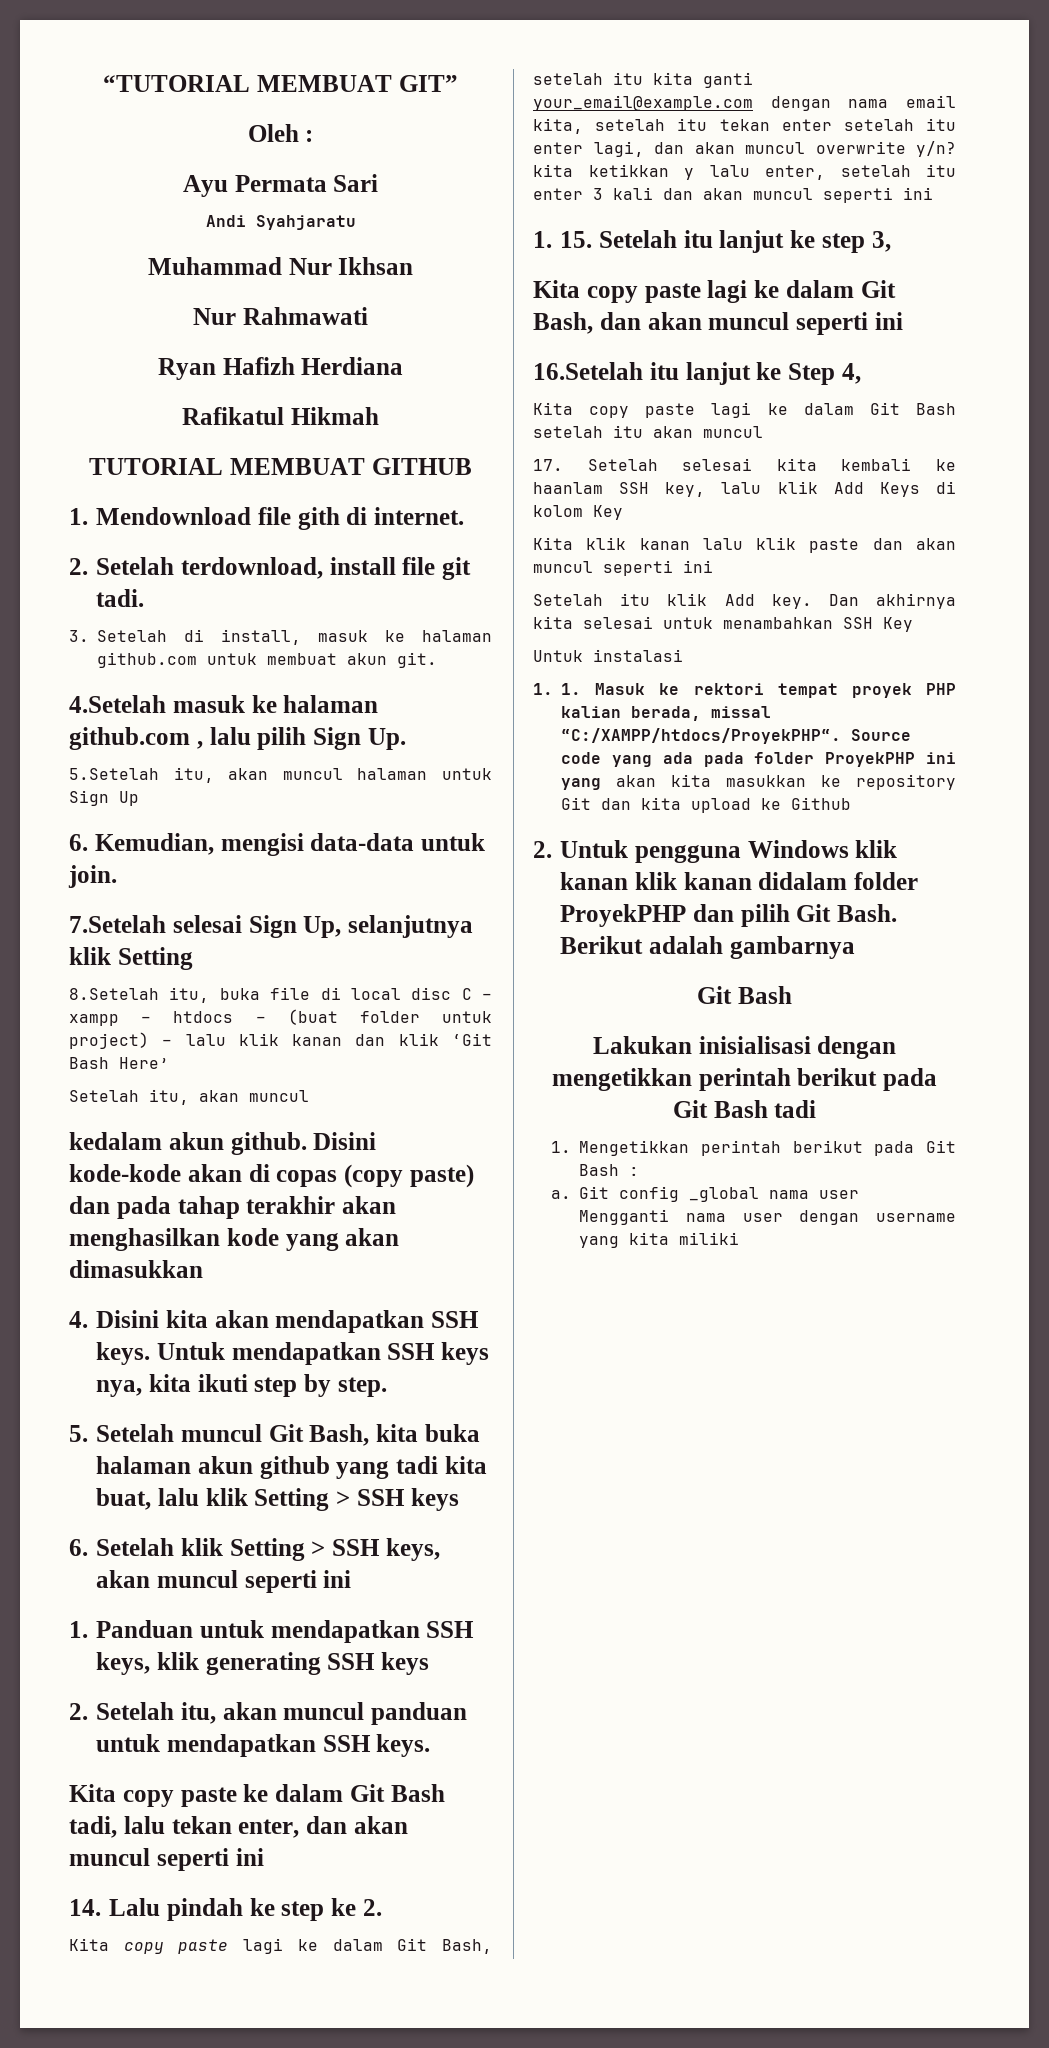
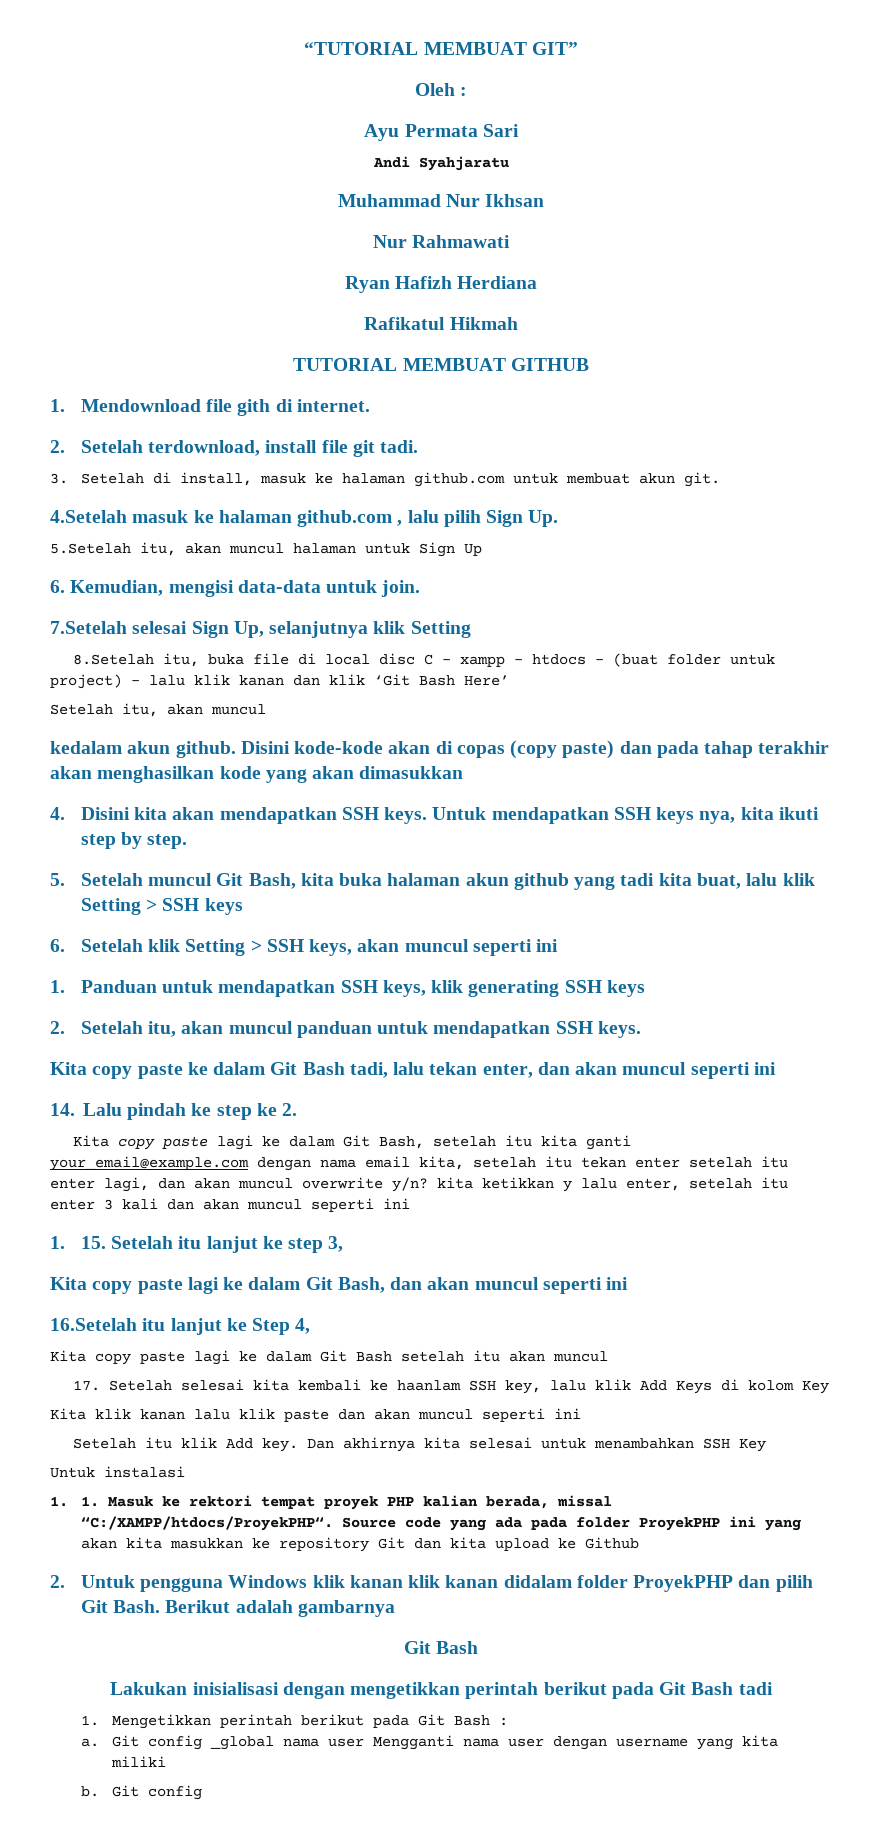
(740, 1238) none -> [80,1785,202,1800] // b. Git config

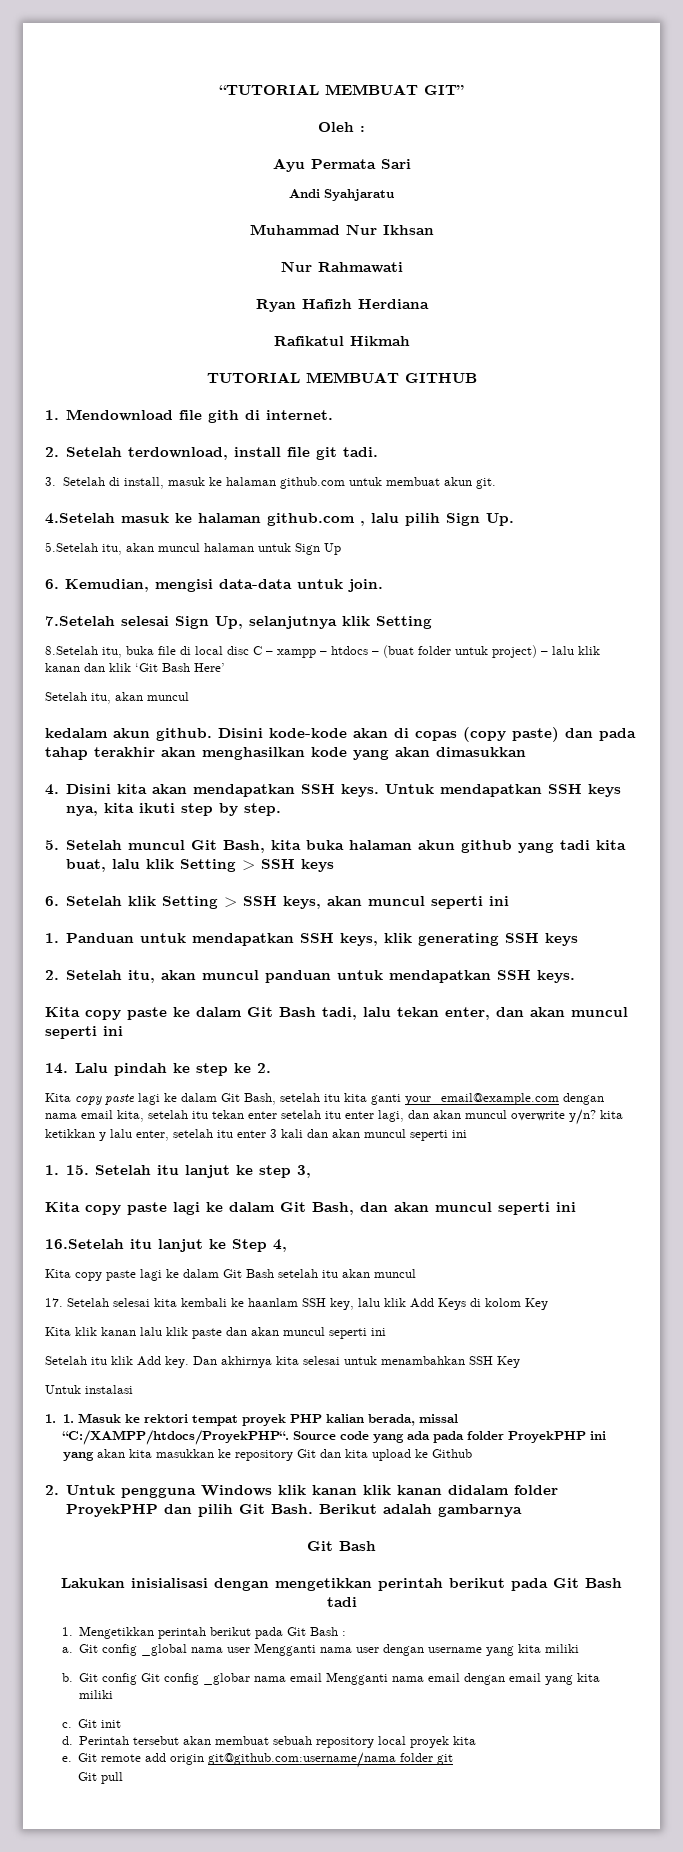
(202, 1792) none -> [141,1672,601,1685] [79,1690,114,1699] [61,1719,122,1728] [61,1736,477,1748] [61,1752,454,1768] [78,1772,124,1784] Git config _globar nama email Mengganti nama email dengan email yang kita miliki // c. Git init // d. Perintah tersebut akan membuat sebuah repository local proyek kita // e. Git remote add origin git@github.com:username/nama folder git // Git pull

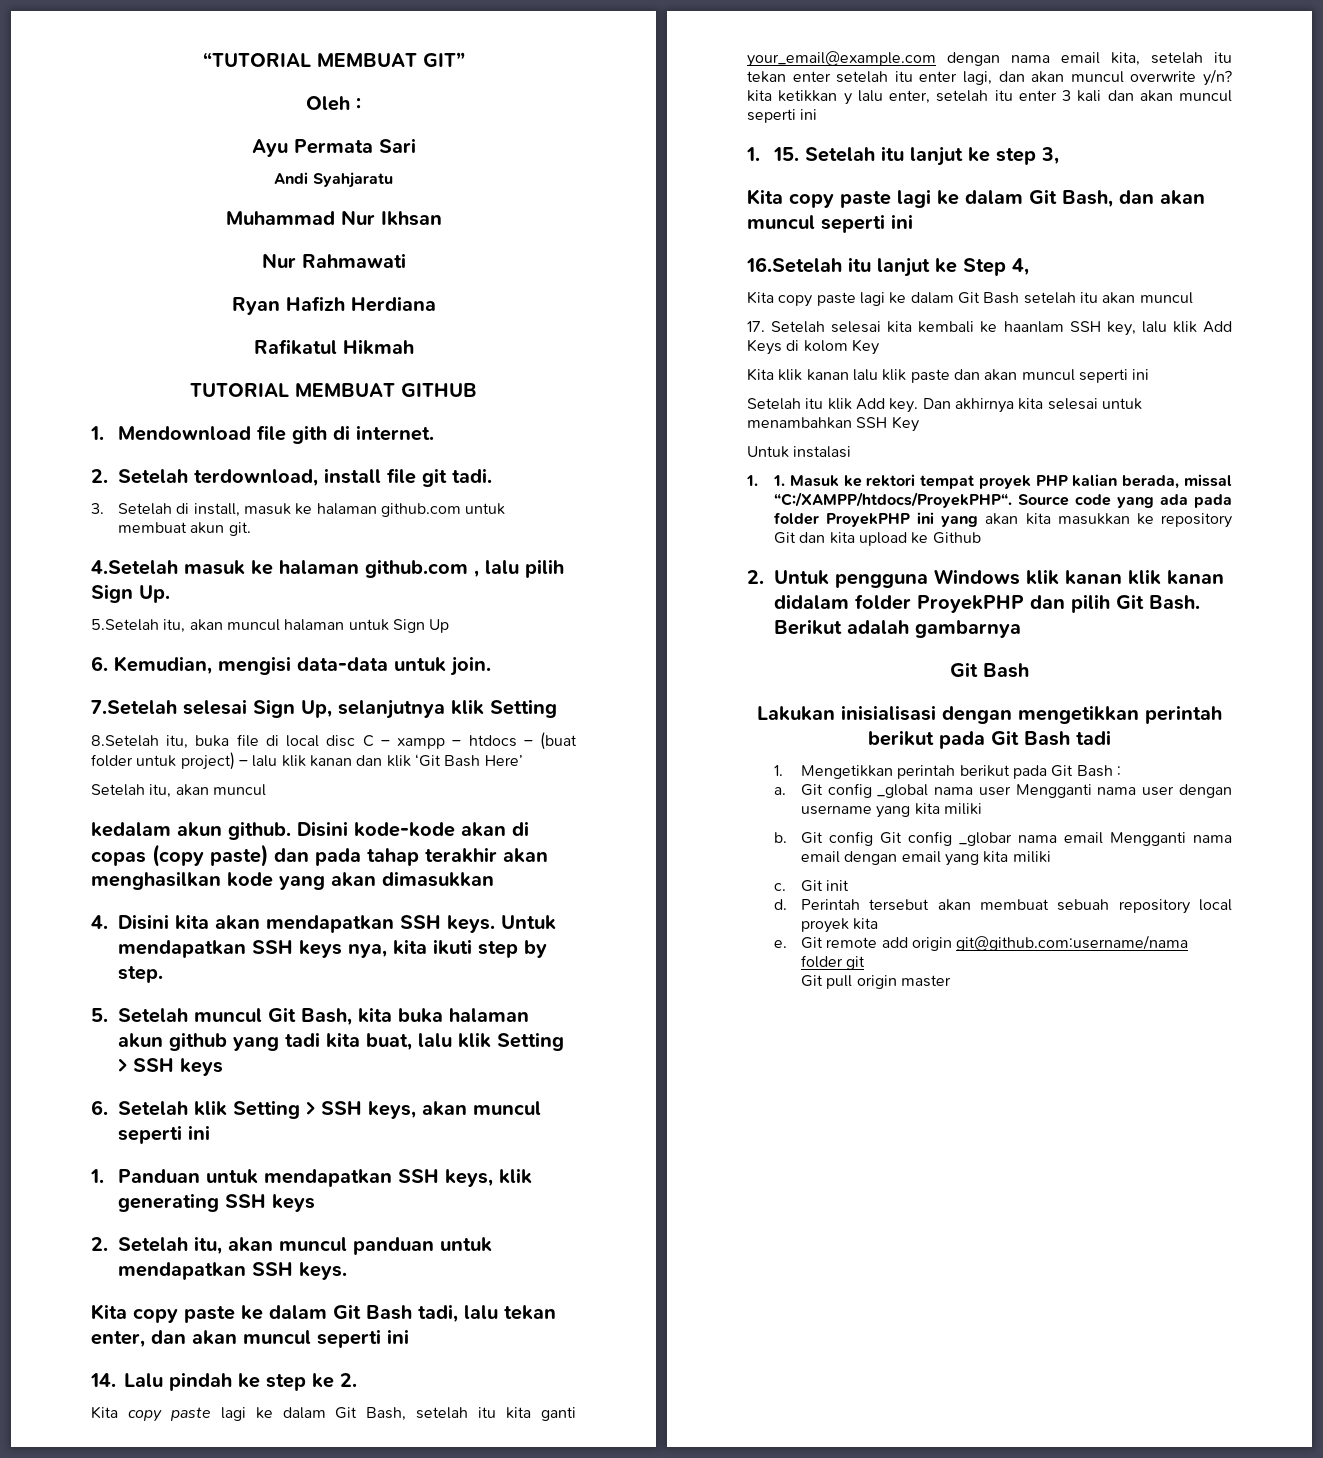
(124, 1778) none -> [856,975,951,989] origin master

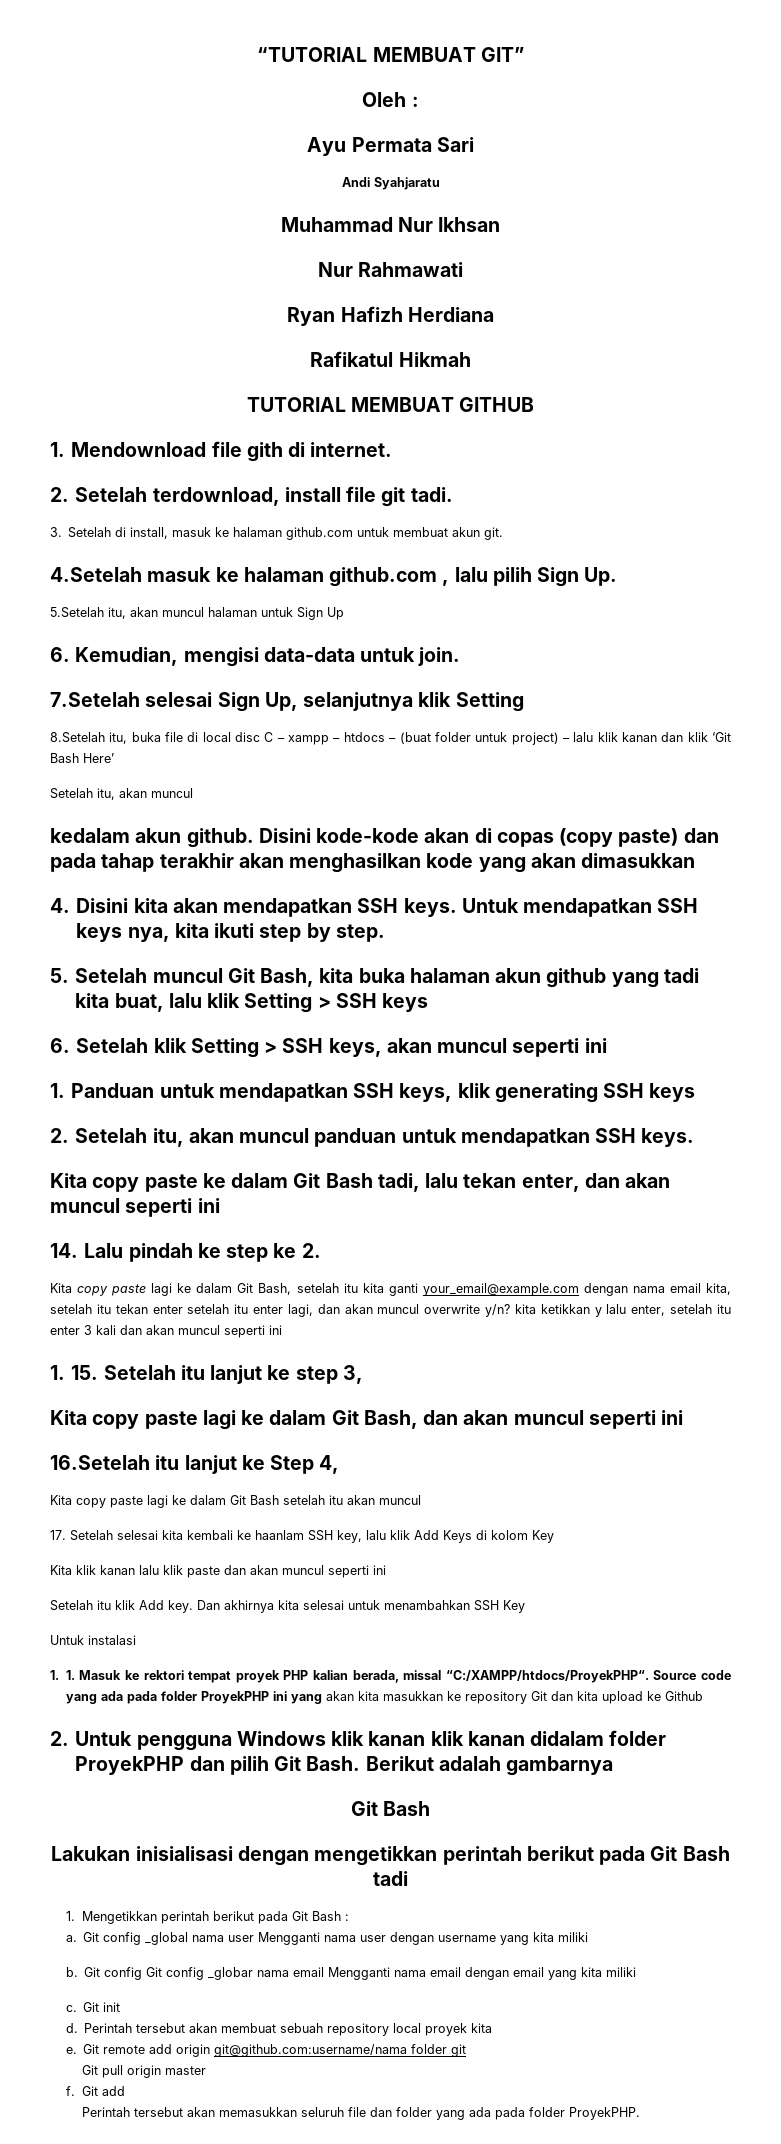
(951, 981) none -> [65,2086,125,2096] [81,2107,640,2120] // f. Git add // Perintah tersebut akan memasukkan seluruh file dan folder yang ada pada folder ProyekPHP.

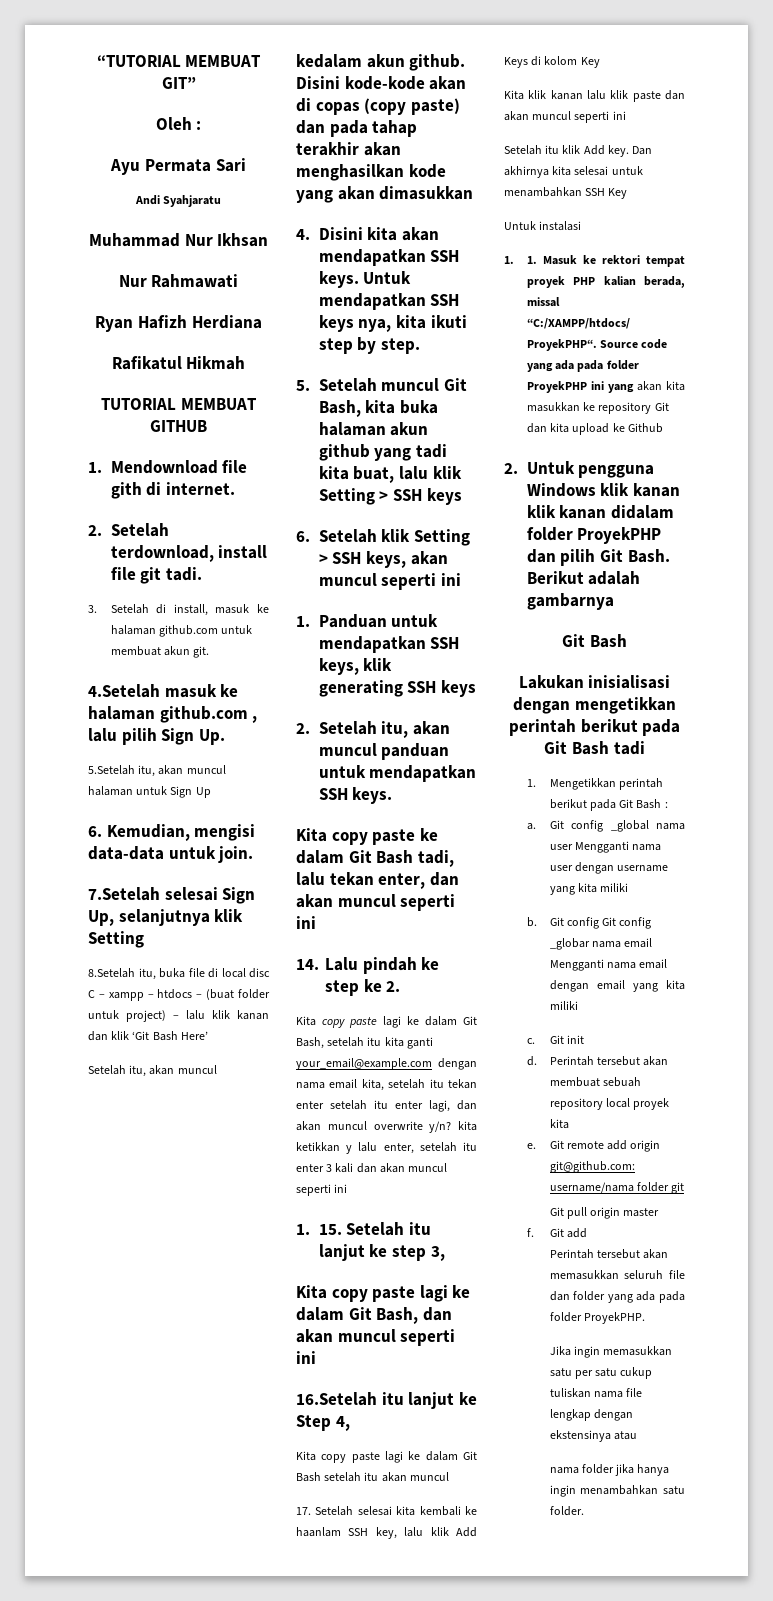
(640, 2113) none -> [549,1346,673,1358] [549,1367,653,1379] [549,1388,643,1398] [549,1409,633,1421] [549,1430,637,1442] [549,1464,670,1476] [549,1485,685,1497] [549,1506,584,1516] // Jika ingin memasukkan satu per satu cukup tuliskan nama file lengkap dengan ekstensinya atau // nama folder jika hanya ingin menambahkan satu folder.

